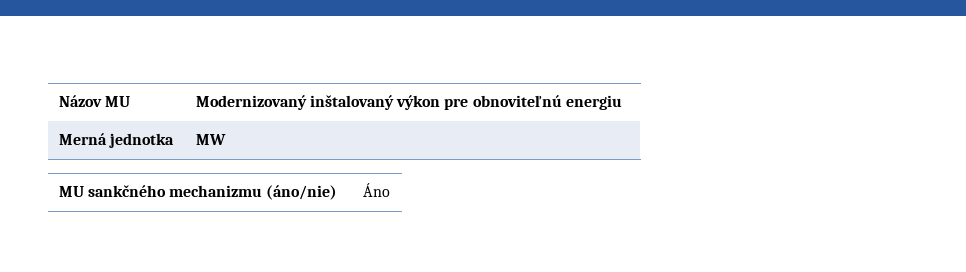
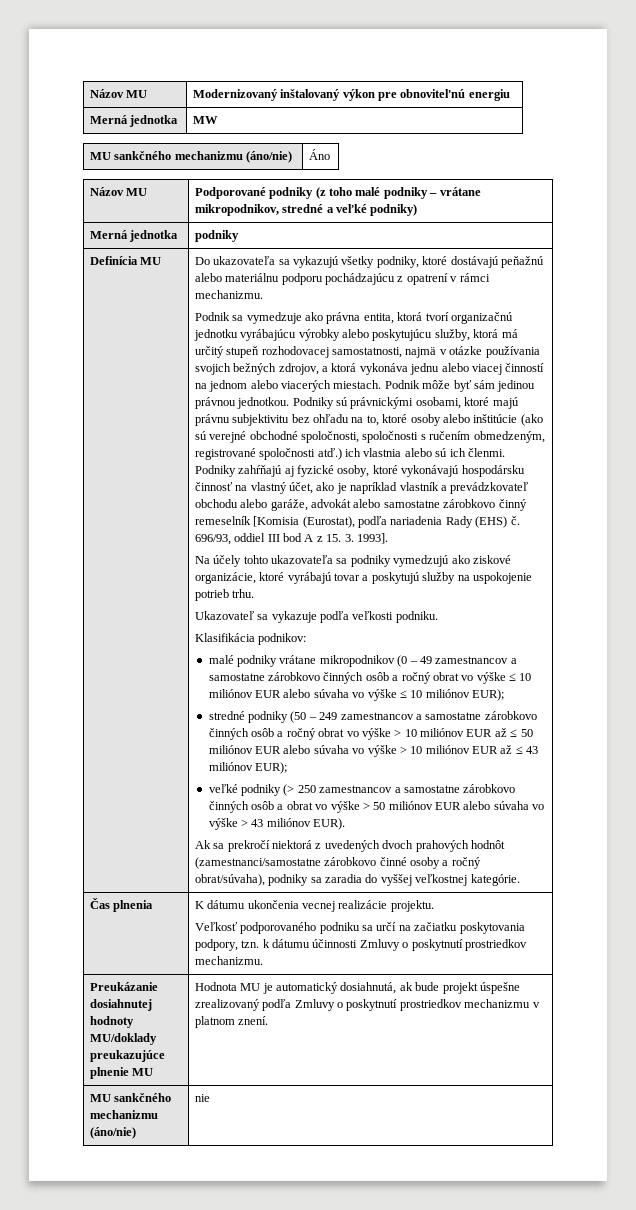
(390, 190) none -> [89,187,148,196] [194,187,481,199] [194,204,418,216] [89,230,179,242] [194,230,239,242] [89,256,162,265] [194,256,544,268] [194,273,490,285] [194,290,263,299] [194,312,513,324] [193,329,518,341] [194,346,540,358] [194,363,545,375] [194,380,536,392] [194,397,519,409] [194,414,543,426] [194,431,545,443] [194,448,505,460] [194,465,525,477] [194,482,529,494] [194,499,527,511] [194,516,520,528] [194,533,388,545] [194,555,511,567] [194,572,532,584] [194,589,255,601] [194,611,438,623] [194,633,307,645] [208,655,517,667] [208,672,532,684] [208,689,505,701] [208,711,537,723] [208,728,533,740] [208,745,539,757] [208,762,288,774] [208,784,516,796] [208,801,545,813] [208,818,346,830] [194,840,505,852] [194,857,481,869] [194,874,520,886] [89,898,154,912] [194,900,434,912] [194,922,525,934] [194,939,527,951] [194,956,263,965] [89,982,158,991] [89,999,152,1011] [89,1016,134,1028] [89,1033,157,1045] [89,1050,165,1062] [89,1067,154,1079] [194,982,520,994] [194,999,540,1011] [194,1016,269,1028] [89,1093,172,1102] [89,1110,158,1119] [89,1127,136,1139] [194,1094,210,1102] // Názov MU | Podporované podniky (z toho malé podniky – vrátane mikropodnikov, stredné a veľké podniky) // Merná jednotka | podniky // Definícia MU | Do ukazovateľa sa vykazujú všetky podniky, ktoré dostávajú peňažnú alebo materiálnu podporu pochádzajúcu z opatrení v rámci mechanizmu. // Podnik sa vymedzuje ako právna entita, ktorá tvorí organizačnú jednotku vyrábajúcu výrobky alebo poskytujúcu služby, ktorá má určitý stupeň rozhodovacej samostatnosti, najmä v otázke používania svojich bežných zdrojov, a ktorá vykonáva jednu alebo viacej činností na jednom alebo viacerých miestach. Podnik môže byť sám jedinou právnou jednotkou. Podniky sú právnickými osobami, ktoré majú právnu subjektivitu bez ohľadu na to, ktoré osoby alebo inštitúcie (ako sú verejné obchodné spoločnosti, spoločnosti s ručením obmedzeným, registrované spoločnosti atď.) ich vlastnia alebo sú ich členmi. Podniky zahŕňajú aj fyzické osoby, ktoré vykonávajú hospodársku činnosť na vlastný účet, ako je napríklad vlastník a prevádzkovateľ obchodu alebo garáže, advokát alebo samostatne zárobkovo činný remeselník [Komisia (Eurostat), podľa nariadenia Rady (EHS) č. 696/93, oddiel III bod A z 15. 3. 1993]. // Na účely tohto ukazovateľa sa podniky vymedzujú ako ziskové organizácie, ktoré vyrábajú tovar a poskytujú služby na uspokojenie potrieb trhu. // Ukazovateľ sa vykazuje podľa veľkosti podniku. // Klasifikácia podnikov: // malé podniky vrátane mikropodnikov (0 – 49 zamestnancov a samostatne zárobkovo činných osôb a ročný obrat vo výške ≤ 10 miliónov EUR alebo súvaha vo výške ≤ 10 miliónov EUR); // stredné podniky (50 – 249 zamestnancov a samostatne zárobkovo činných osôb a ročný obrat vo výške > 10 miliónov EUR až ≤ 50 miliónov EUR alebo súvaha vo výške > 10 miliónov EUR až ≤ 43 miliónov EUR); // veľké podniky (> 250 zamestnancov a samostatne zárobkovo činných osôb a obrat vo výške > 50 miliónov EUR alebo súvaha vo výške > 43 miliónov EUR). // Ak sa prekročí niektorá z uvedených dvoch prahových hodnôt (zamestnanci/samostatne zárobkovo činné osoby a ročný obrat/súvaha), podniky sa zaradia do vyššej veľkostnej kategórie. // Čas plnenia | K dátumu ukončenia vecnej realizácie projektu. // Veľkosť podporovaného podniku sa určí na začiatku poskytovania podpory, tzn. k dátumu účinnosti Zmluvy o poskytnutí prostriedkov mechanizmu. // Preukázanie dosiahnutej hodnoty MU/doklady preukazujúce plnenie MU | Hodnota MU je automatický dosiahnutá, ak bude projekt úspešne zrealizovaný podľa Zmluvy o poskytnutí prostriedkov mechanizmu v platnom znení. // MU sankčného mechanizmu (áno/nie) | nie

